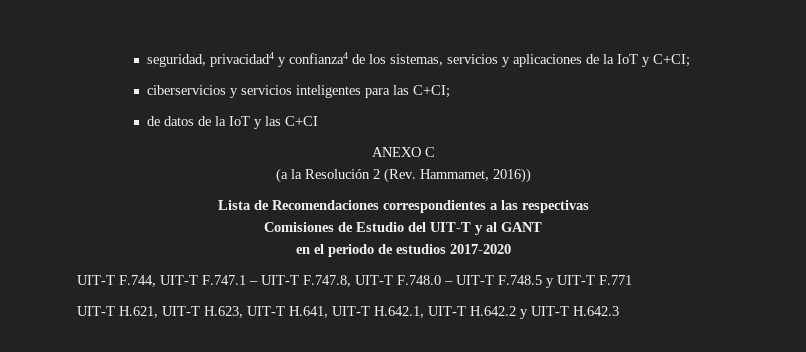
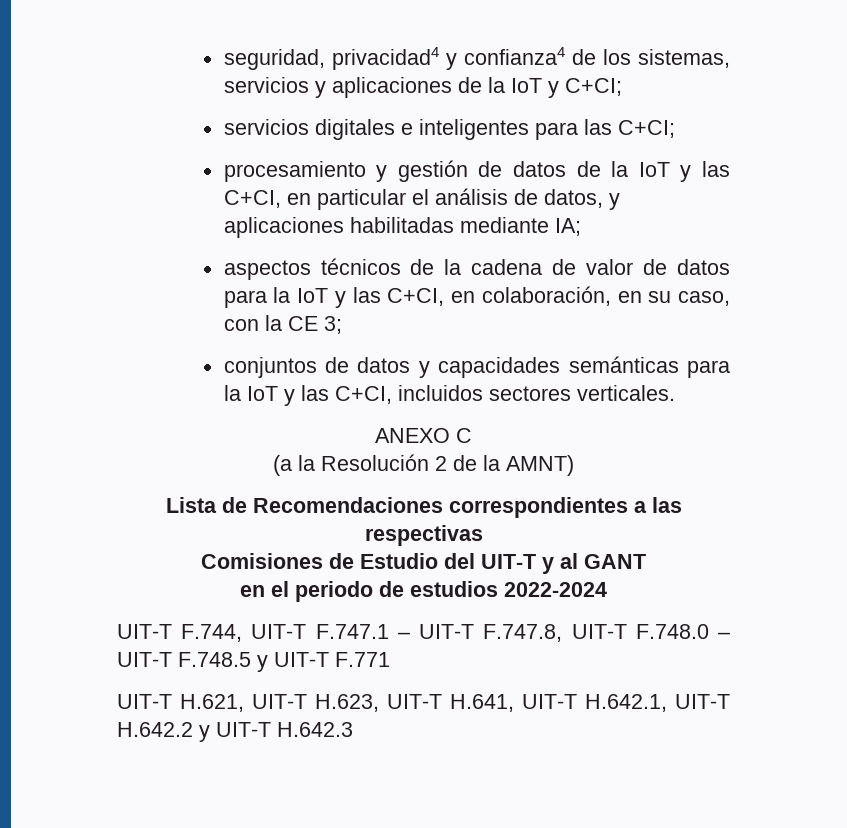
[147,85,293,98] ciberservicios y servicios -> [223,119,413,140] servicios digitales e
(451, 91) none -> [223,160,468,182] procesamiento y gestión
[285,116,319,126] C+CI -> [223,188,620,210] [223,217,581,238] [223,258,731,280] [223,286,730,308] [223,315,342,334] [223,356,730,378] [223,385,675,406] C+CI, en particular el análisis de datos, y aplicaciones habilitadas mediante IA; // aspectos técnicos de la cadena de valor de datos para la IoT y las C+CI, en colaboración, en su caso, con la CE 3; // conjuntos de datos y capacidades semánticas para la IoT y las C+CI, incluidos sectores verticales.
[383,168,531,183] (Rev. Hammamet, 2016)) -> [453,455,574,476] de la AMNT)
[449,244,511,254] 2017-2020 -> [504,582,607,597] 2022-2024

